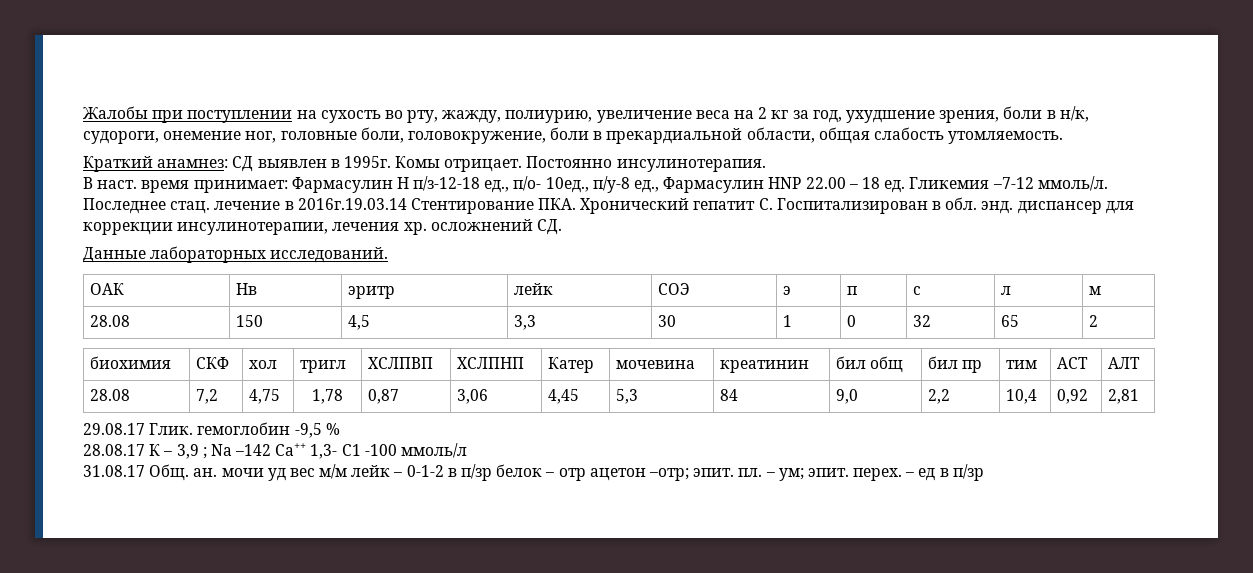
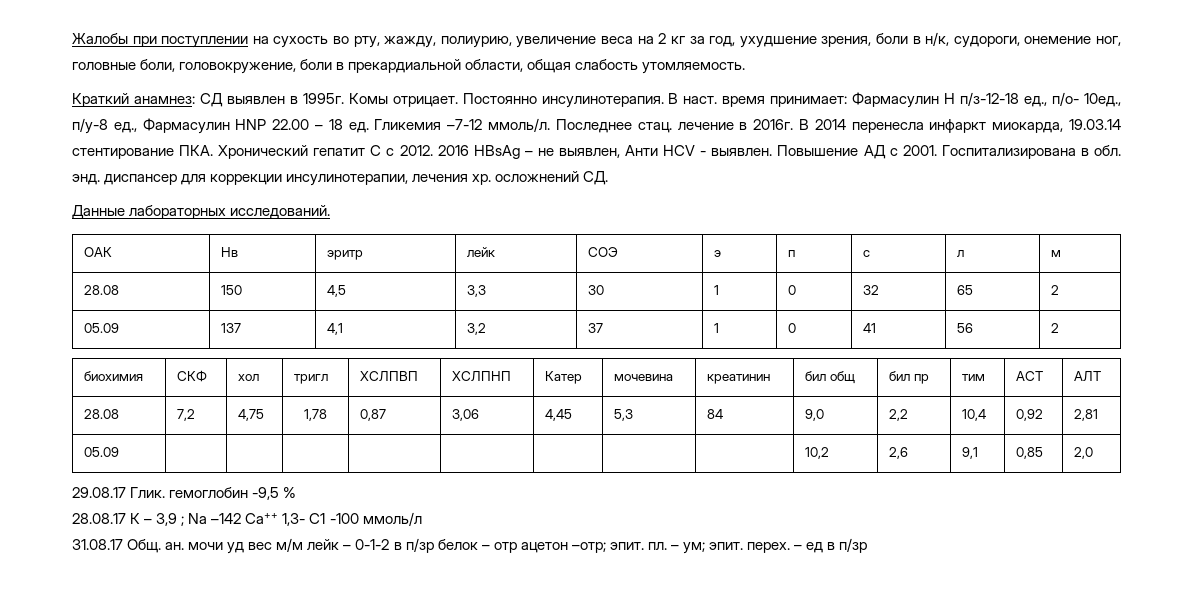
(766, 165) // -> (664, 102) none
[297,198,928,214] 2016г.19.03.14 Стентирование ПКА. Хронический гепатит С. Госпитализирован -> [753,119,1122,133] [72,145,1076,159] 2016г. В 2014 перенесла инфаркт миокарда, 19.03.14 стентирование ПКА. Хронический гепатит С с 2012. 2016 НВsАg – не выявлен, Анти НСV - выявлен. Повышение АД с 2001. Госпитализирована
(1098, 321) none -> [83,323,119,333] [220,323,241,333] [326,323,343,335] [466,323,486,335] [587,323,603,333] [713,323,719,333] [787,323,796,333] [862,323,876,333] [956,323,973,333] [1050,323,1059,333] // 05.09 | 137 | 4,1 | 3,2 | 37 | 1 | 0 | 41 | 56 | 2
(1139, 396) none -> [83,447,119,457] [804,447,829,459] [888,447,908,459] [961,447,978,459] [1015,447,1043,459] [1073,447,1093,459] // 05.09 | | | | | | | | | 10,2 | 2,6 | 9,1 | 0,85 | 2,0

